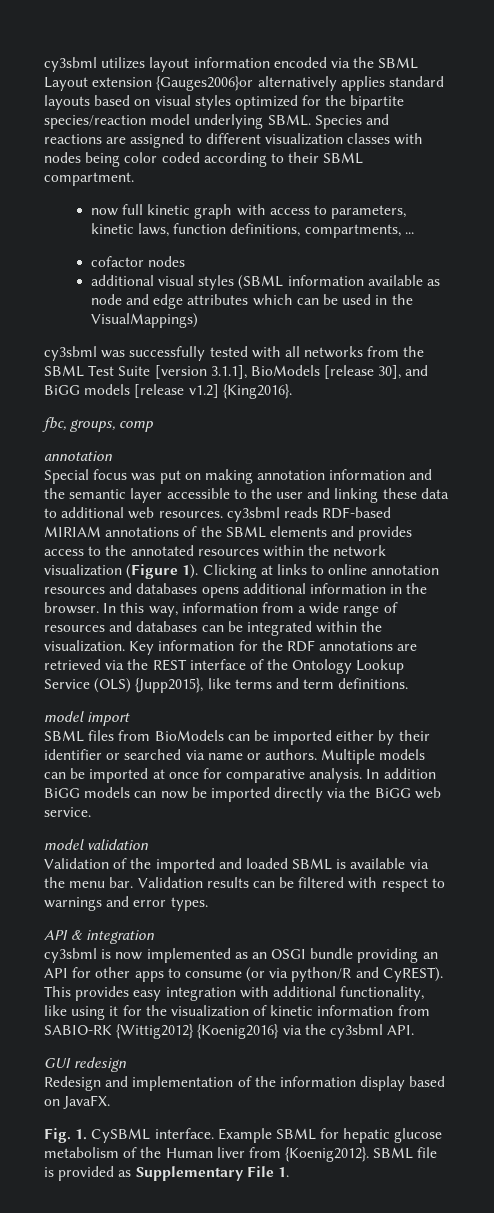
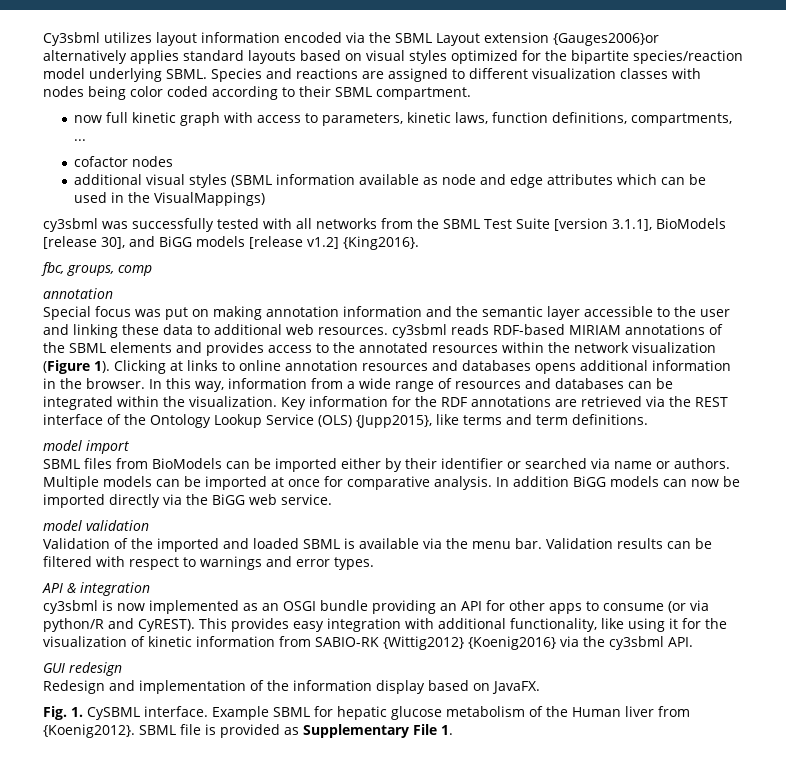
[44,57,97,72] cy3sbml -> [43,32,100,46] Cy3sbml

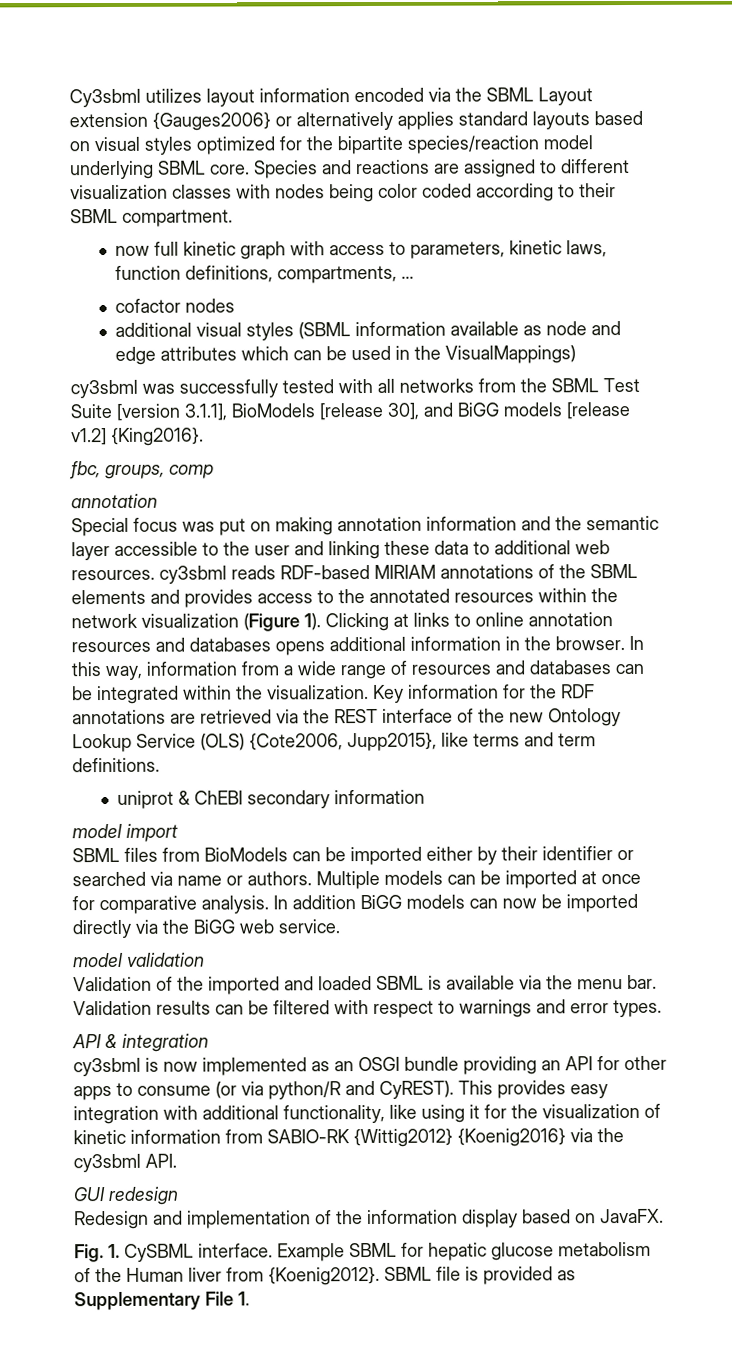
[553,33,659,46] {Gauges2006}or -> [152,112,292,131] {Gauges2006} or
[166,69,207,79] SBML. -> [158,160,250,175] SBML core.
(146, 419) none -> [509,712,544,723] new
[356,415,432,428] {Jupp2015}, -> [249,732,437,752] {Cote2006, Jupp2015},
(649, 419) none -> [117,789,426,809] // uniprot & ChEBI secondary information

